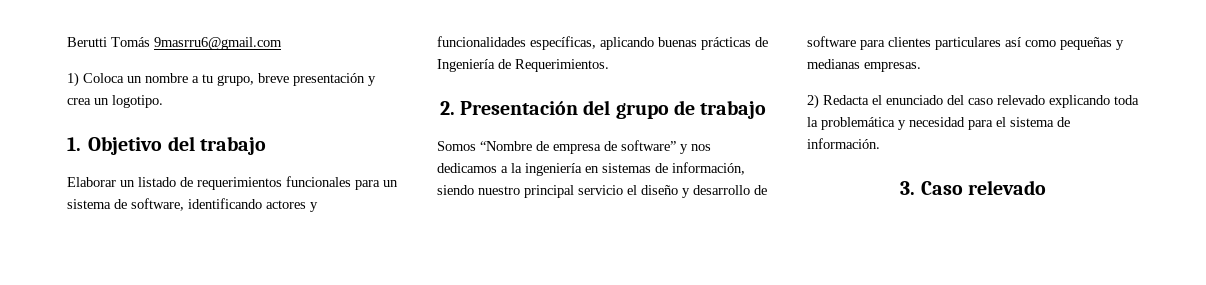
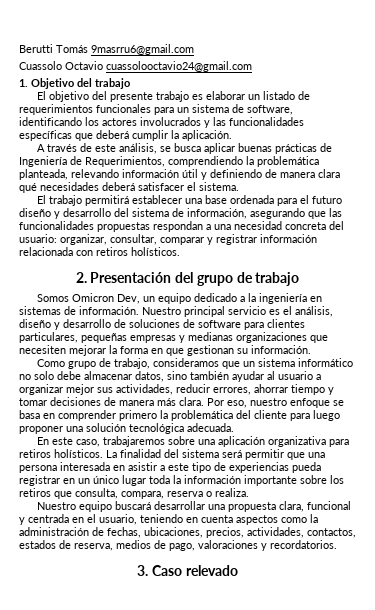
[67,72,376,87] [67,95,163,108] [67,136,266,155] [67,177,116,187] 1) Coloca un nombre a tu grupo, breve presentación y crea un logotipo. // 1. Objetivo del trabajo // Elaborar -> [19,61,252,72] [19,78,130,89] [36,91,245,102] Cuassolo Octavio cuassolooctavio24@gmail.com // 1. Objetivo del trabajo // El objetivo del presente trabajo es elaborar
[266,200,318,212] [437,36,654,50] actores y funcionalidades específicas, aplicando -> [85,117,304,128] [19,130,232,141] [36,143,235,154] los actores involucrados y las funcionalidades específicas que deberá cumplir la aplicación. // A través de este análisis, se busca aplicar
[515,59,609,72] Requerimientos. -> [85,156,319,167] [19,169,340,180] [19,182,239,193] [36,195,342,206] [19,208,342,219] [19,221,344,232] [19,234,317,245] [19,247,180,256] Requerimientos, comprendiendo la problemática planteada, relevando información útil y definiendo de manera clara qué necesidades deberá satisfacer el sistema. // El trabajo permitirá establecer una base ordenada para el futuro diseño y desarrollo del sistema de información, asegurando que las funcionalidades propuestas respondan a una necesidad concreta del usuario: organizar, consultar, comparar y registrar información relacionada con retiros holísticos.
[480,140,711,154] [437,163,497,173] “Nombre de empresa de software” y nos dedicamos -> [71,293,237,304] Omicron Dev, un equipo dedicado
[672,162,745,175] [437,185,637,198] información, siendo nuestro principal servicio el -> [79,306,333,317] información. Nuestro principal servicio es el análisis,
(767, 190) none -> [129,319,195,328] soluciones de
[935,37,1124,50] [807,59,921,72] [807,94,1139,109] [807,117,1070,130] [807,138,880,149] particulares así como pequeñas y medianas empresas. // 2) Redacta el enunciado del caso relevado explicando toda la problemática y necesidad para el sistema de información. -> [19,332,328,343] [19,345,311,356] [36,358,353,369] [19,371,321,382] [19,384,334,395] [19,397,344,408] [19,410,340,421] [19,423,234,434] [36,436,349,447] [19,449,325,460] [19,462,321,473] [19,475,344,486] [19,488,249,499] [36,501,351,512] [19,514,318,525] [19,527,356,538] [19,540,337,551] particulares, pequeñas empresas y medianas organizaciones que necesiten mejorar la forma en que gestionan su información. // Como grupo de trabajo, consideramos que un sistema informático no solo debe almacenar datos, sino también ayudar al usuario a organizar mejor sus actividades, reducir errores, ahorrar tiempo y tomar decisiones de manera más clara. Por eso, nuestro enfoque se basa en comprender primero la problemática del cliente para luego proponer una solución tecnológica adecuada. // En este caso, trabajaremos sobre una aplicación organizativa para retiros holísticos. La finalidad del sistema será permitir que una persona interesada en asistir a este tipo de experiencias pueda registrar en un único lugar toda la información importante sobre los retiros que consulta, compara, reserva o realiza. // Nuestro equipo buscará desarrollar una propuesta clara, funcional y centrada en el usuario, teniendo en cuenta aspectos como la administración de fechas, ubicaciones, precios, actividades, contactos, estados de reserva, medios de pago, valoraciones y recordatorios.

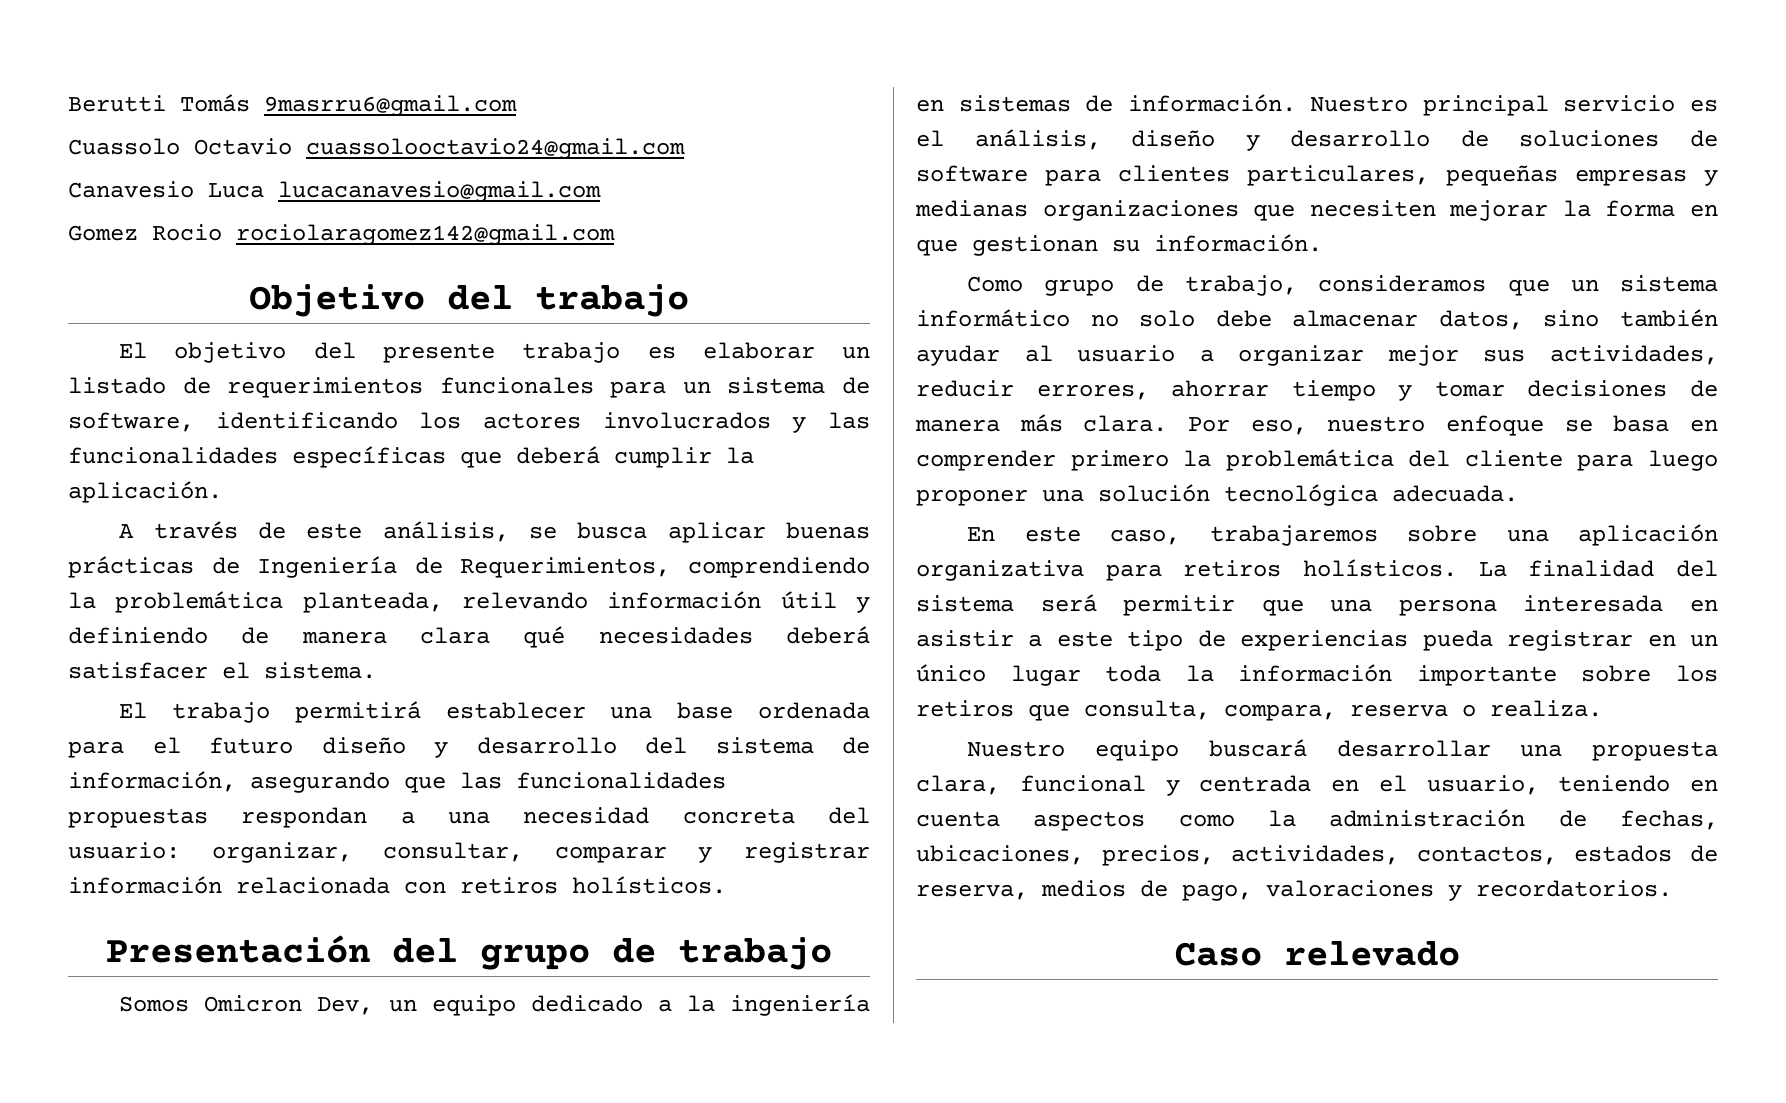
[19,79,28,87] 1. -> [68,181,601,202] [68,224,615,245] Canavesio Luca lucacanavesio@gmail.com // Gomez Rocio rociolaragomez142@gmail.com //
[75,272,87,283] 2. -> (726, 885) none
[137,565,149,576] 3. -> (1672, 888) none

